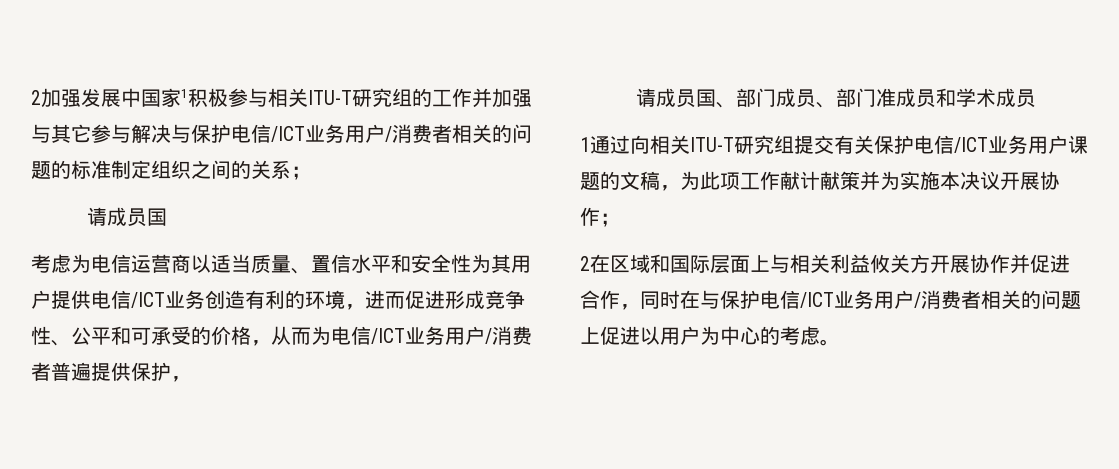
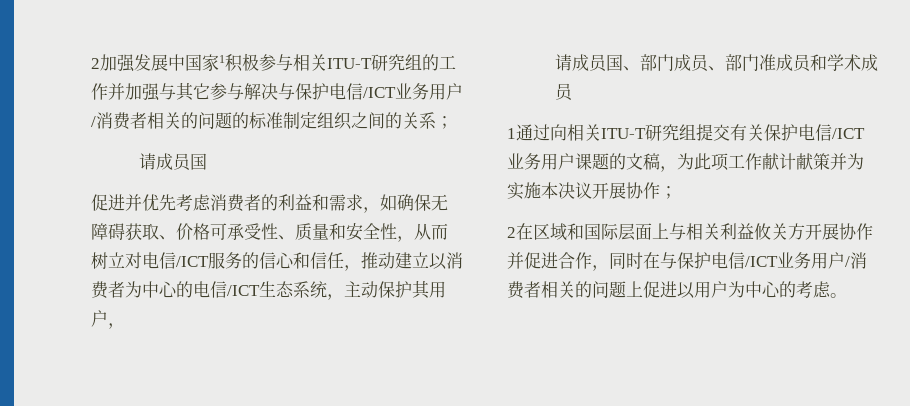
[31,254,531,274] [31,290,525,310] [31,326,532,346] [31,362,171,381] 考虑为电信运营商以适当质量、置信水平和安全性为其用户提供电信/ICT业务创造有利的环境，进而促进形成竞争性、公平和可承受的价格，从而为电信/ICT业务用户/消费者普遍提供保护 -> [91,194,448,213] [91,223,448,242] [91,252,463,271] [91,280,446,300] [91,310,108,327] 促进并优先考虑消费者的利益和需求，如确保无障碍获取、价格可承受性、质量和安全性，从而树立对电信/ICT服务的信心和信任，推动建立以消费者为中心的电信/ICT生态系统，主动保护其用户

